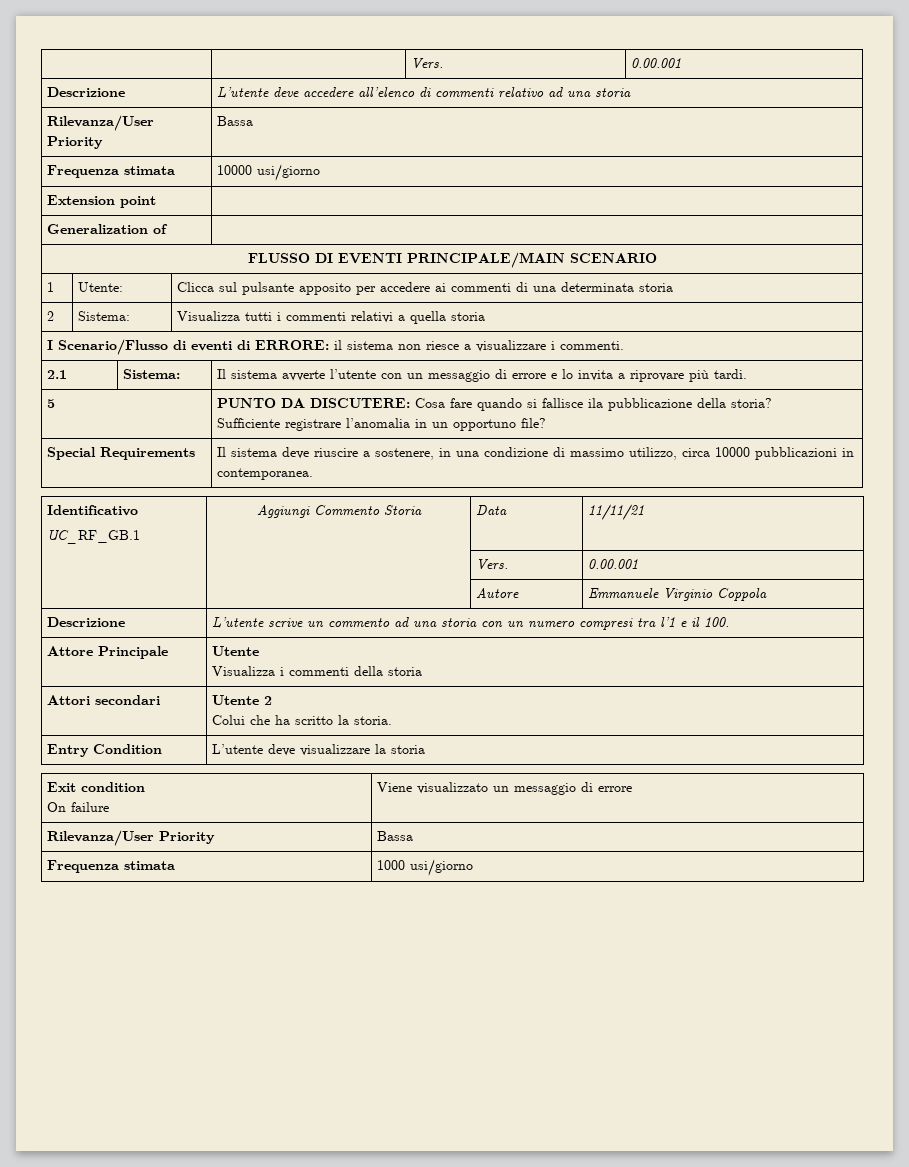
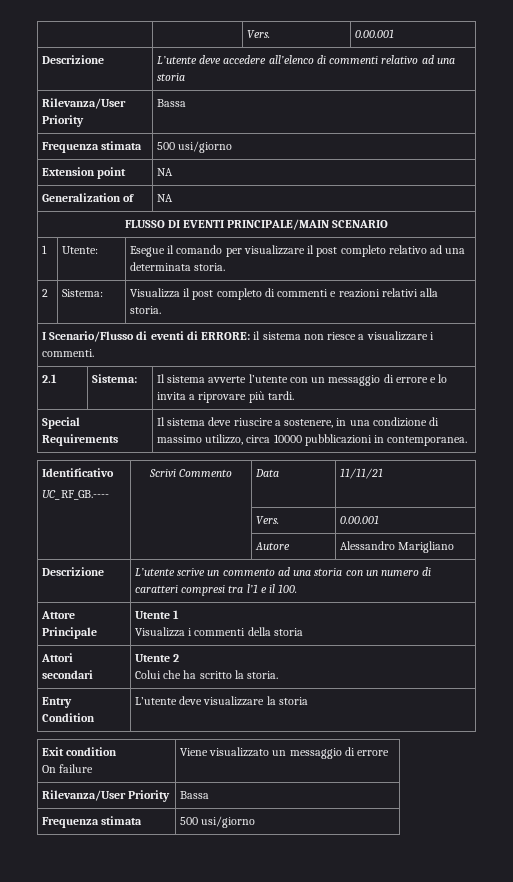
[216,165,252,175] 10000 -> [156,142,175,150] 500
(156, 202) none -> [156,168,173,176] NA
(168, 229) none -> [156,194,173,202] NA
[176,282,528,295] Clicca sul pulsante apposito per accedere ai commenti di -> [129,245,443,257] Esegue il comando per visualizzare il post completo relativo ad
[638,283,673,292] storia -> [194,263,226,271] storia.
[244,311,485,324] tutti i commenti relativi a quella storia -> [183,288,439,300] [129,306,161,314] il post completo di commenti e reazioni relativi alla storia.
[46,399,55,408] [216,398,772,411] [216,418,546,431] // 5 | PUNTO DA DISCUTERE: Cosa fare quando si fallisce ila pubblicazione della storia? // Sufficiente registrare l’anomalia in un opportuno file? -> (294, 395) none
[46,530,140,544] [256,505,310,518] UC_RF_GB.1 | Aggiungi -> [41,490,109,500] [148,469,176,477] UC_RF_GB.---- | Scrivi
[383,505,422,516] Storia -> (233, 473) none
[587,588,767,601] Emmanuele Virginio Coppola -> [339,541,455,553] Alessandro Marigliano
(575, 624) none -> [422,567,432,576] [134,585,178,593] di caratteri
(259, 651) none -> [173,610,180,619] 1
[376,860,405,870] 1000 -> [179,817,198,825] 500

